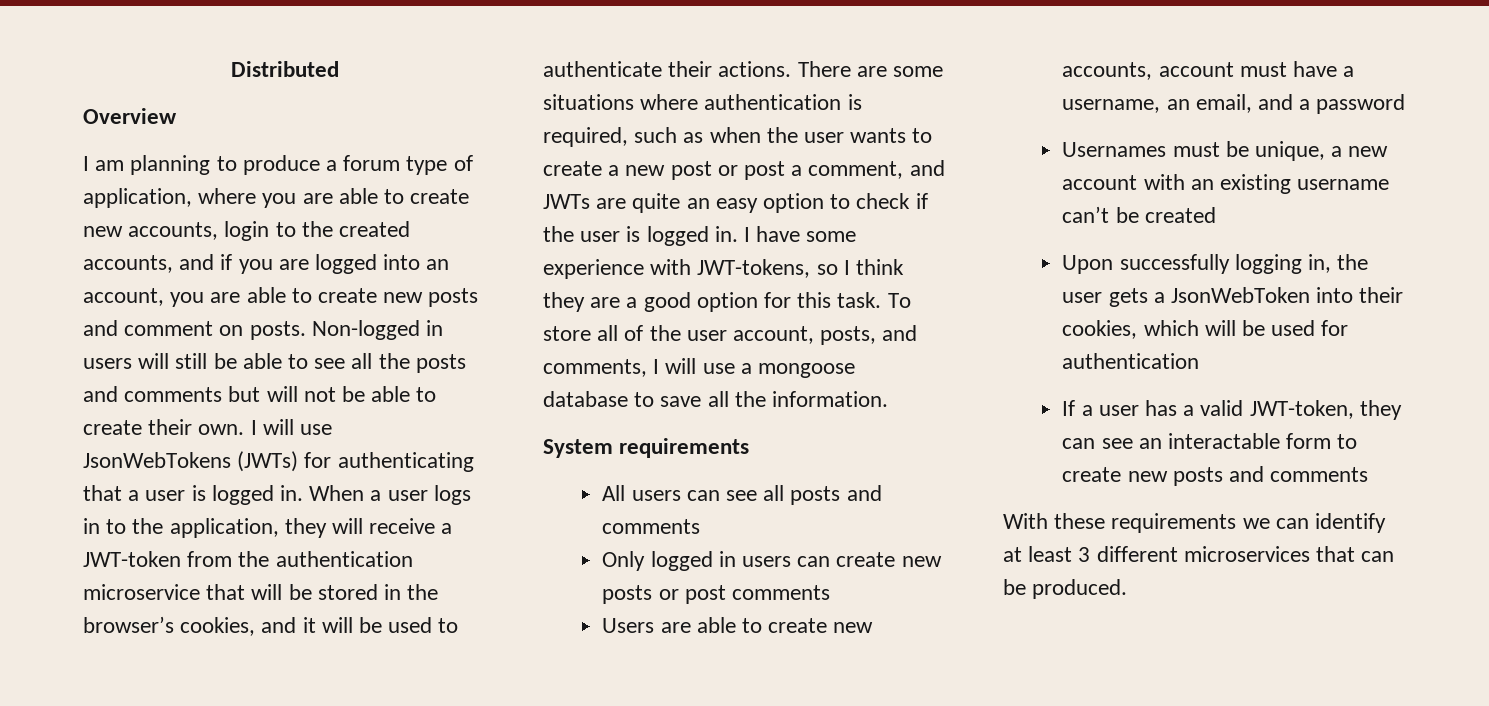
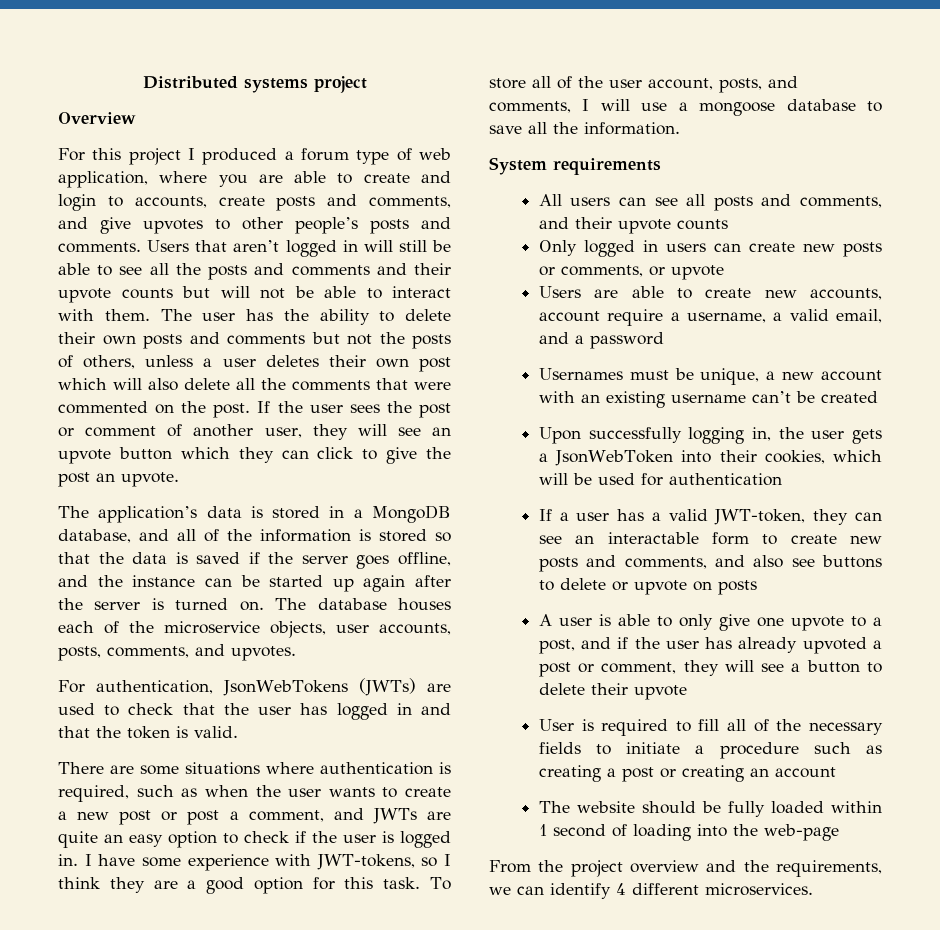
(339, 69) none -> [243,76,367,93] systems project
[83,155,320,175] I am planning to produce -> [58,148,278,165] For this project I produced
(473, 163) none -> [418,148,451,160] web
[83,221,411,241] [83,254,450,274] [83,287,479,307] [83,320,444,340] [83,358,132,369] new accounts, login to the created accounts, and if you are logged into an account, you are able to create new posts and comment on posts. Non-logged in users -> [420,171,451,183] [58,194,451,211] [58,217,451,234] [58,240,358,257] and login to accounts, create posts and comments, and give upvotes to other people’s posts and comments. Users that aren’t logged in
(223, 394) none -> [376,263,452,275] [58,288,173,303] and their upvote counts
[83,419,333,435] [83,451,474,472] [83,485,471,505] [83,518,453,538] [83,551,413,567] [83,584,439,600] [83,616,459,636] [543,61,792,77] create their own. I will use JsonWebTokens (JWTs) for authenticating that a user is logged in. When a user logs in to the application, they will receive a JWT-token from the authentication microservice that will be stored in the browser’s cookies, and it will be used to authenticate their actions. -> [392,286,451,298] [58,309,451,325] [58,332,451,349] [58,355,451,372] [58,378,451,391] [58,401,451,418] [58,424,451,440] [58,447,451,464] [58,472,179,487] [58,505,451,523] [58,529,451,543] [58,552,451,569] [58,575,451,592] [58,598,451,611] [58,621,451,638] [58,644,296,661] [58,678,451,696] [58,703,452,720] [58,726,238,739] interact with them. The user has the ability to delete their own posts and comments but not the posts of others, unless a user deletes their own post which will also delete all the comments that were commented on the post. If the user sees the post or comment of another user, they will see an upvote button which they can click to give the post an upvote. // The application’s data is stored in a MongoDB database, and all of the information is stored so that the data is saved if the server goes offline, and the instance can be started up again after the server is turned on. The database houses each of the microservice objects, user accounts, posts, comments, and upvotes. // For authentication, JsonWebTokens (JWTs) are used to check that the user has logged in and that the token is valid. //
[602,519,701,534] comments -> [800,196,882,208] [538,217,728,234] comments, and their upvote counts
[684,585,830,604] post comments -> [560,265,724,280] comments, or upvote
[1239,61,1355,77] [1062,99,1190,113] must have a username, an -> [607,309,829,326] require a username, a valid
[1270,467,1369,482] [1003,513,1387,533] [1003,546,1395,562] [1003,579,1128,599] comments // With these requirements we can identify at least 3 different microservices that can be produced. -> [624,555,882,569] [538,578,757,595] [538,614,882,631] [538,637,882,654] [538,660,882,677] [538,683,687,700] [538,719,883,736] [538,742,882,759] [538,765,836,782] [538,801,882,817] [538,824,839,841] [489,860,882,877] [489,883,813,899] comments, and also see buttons to delete or upvote on posts // A user is able to only give one upvote to a post, and if the user has already upvoted a post or comment, they will see a button to delete their upvote // User is required to fill all of the necessary fields to initiate a procedure such as creating a post or creating an account // The website should be fully loaded within 1 second of loading into the web-page // From the project overview and the requirements, we can identify 4 different microservices.

